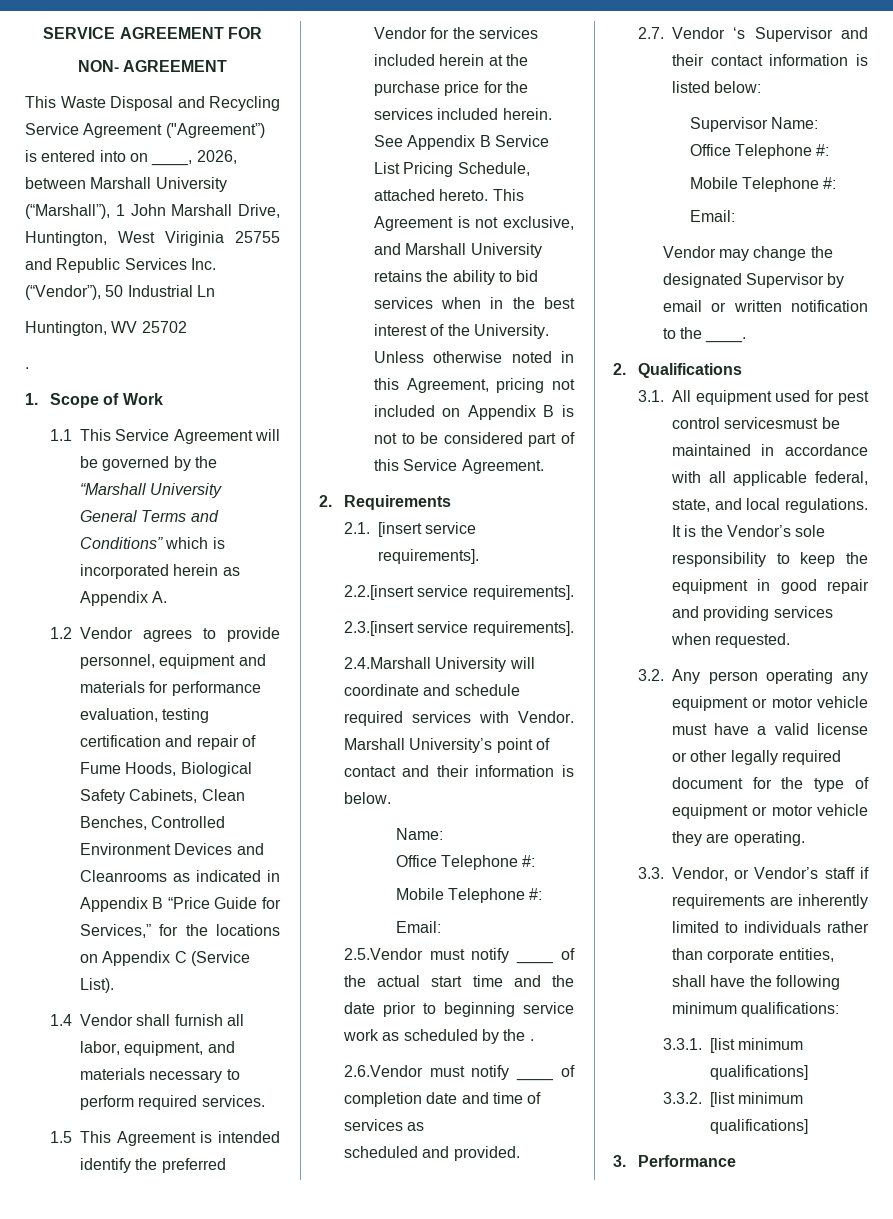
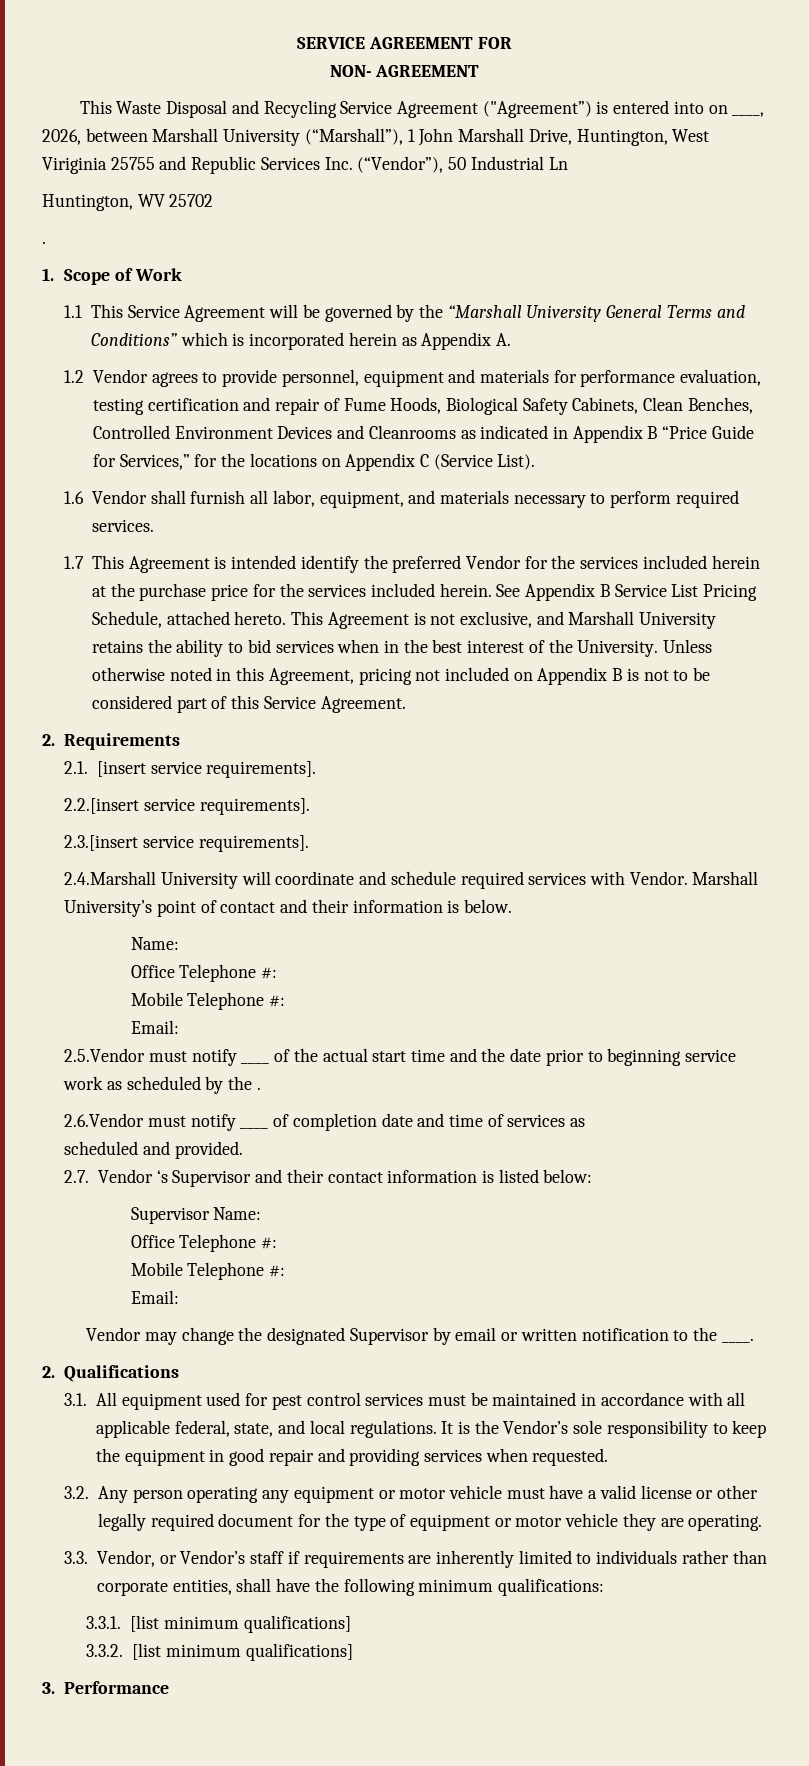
[49,1014,72,1026] 1.4 -> [64,491,85,504] 1.6
[49,1131,72,1143] 1.5 -> [64,556,85,569] 1.7
[724,417,819,429] servicesmust -> [365,1393,466,1406] services must

